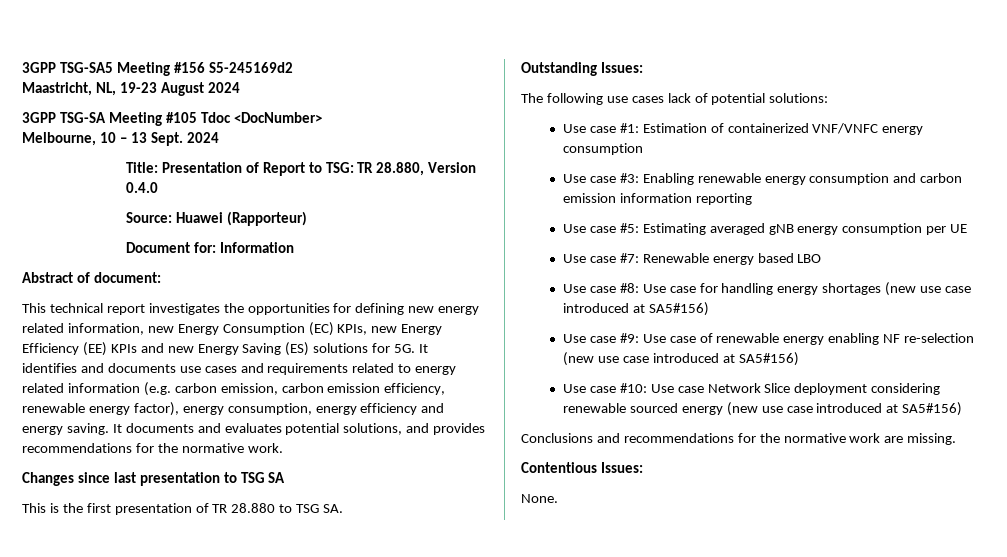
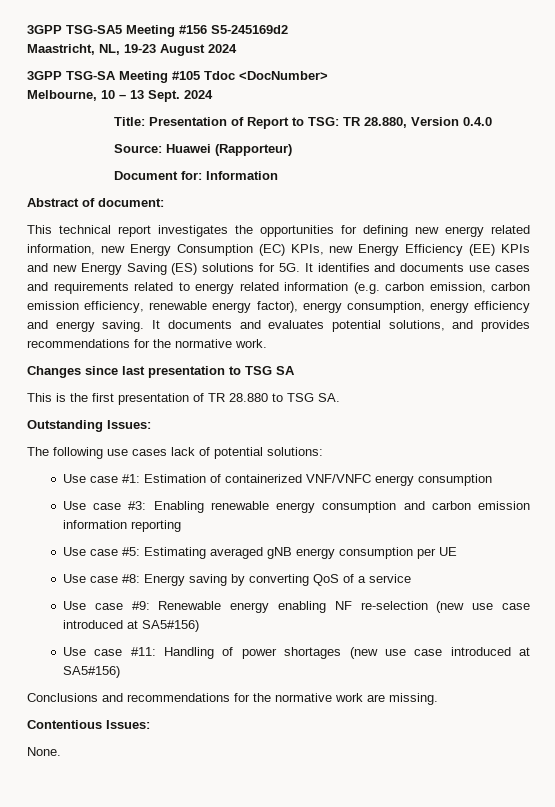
[619,253,822,265] [562,282,971,296] [562,302,709,316] #7: Renewable energy based LBO // Use case #8: Use case for handling energy shortages (new use case introduced at SA5#156) -> [121,574,411,586] #8: Energy saving by converting QoS of a service
[642,333,780,343] Use case of renewable -> [158,601,222,610] Renewable
[619,383,941,395] [562,403,723,415] #10: Use case Network Slice deployment considering renewable sourced energy -> [130,647,342,659] #11: Handling of power shortages

